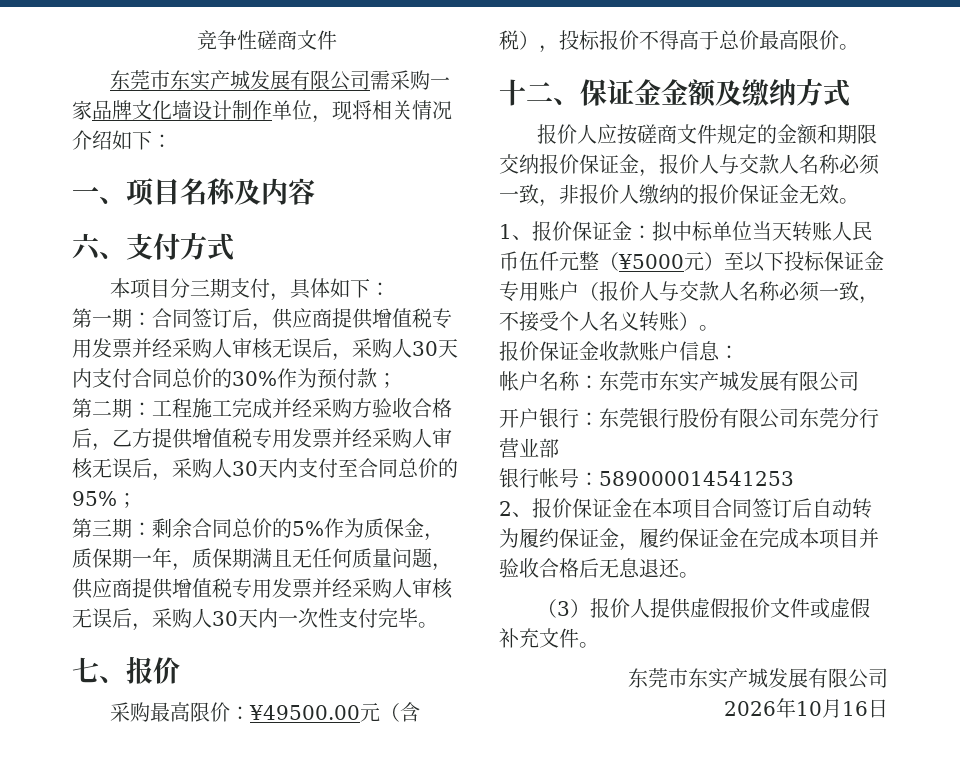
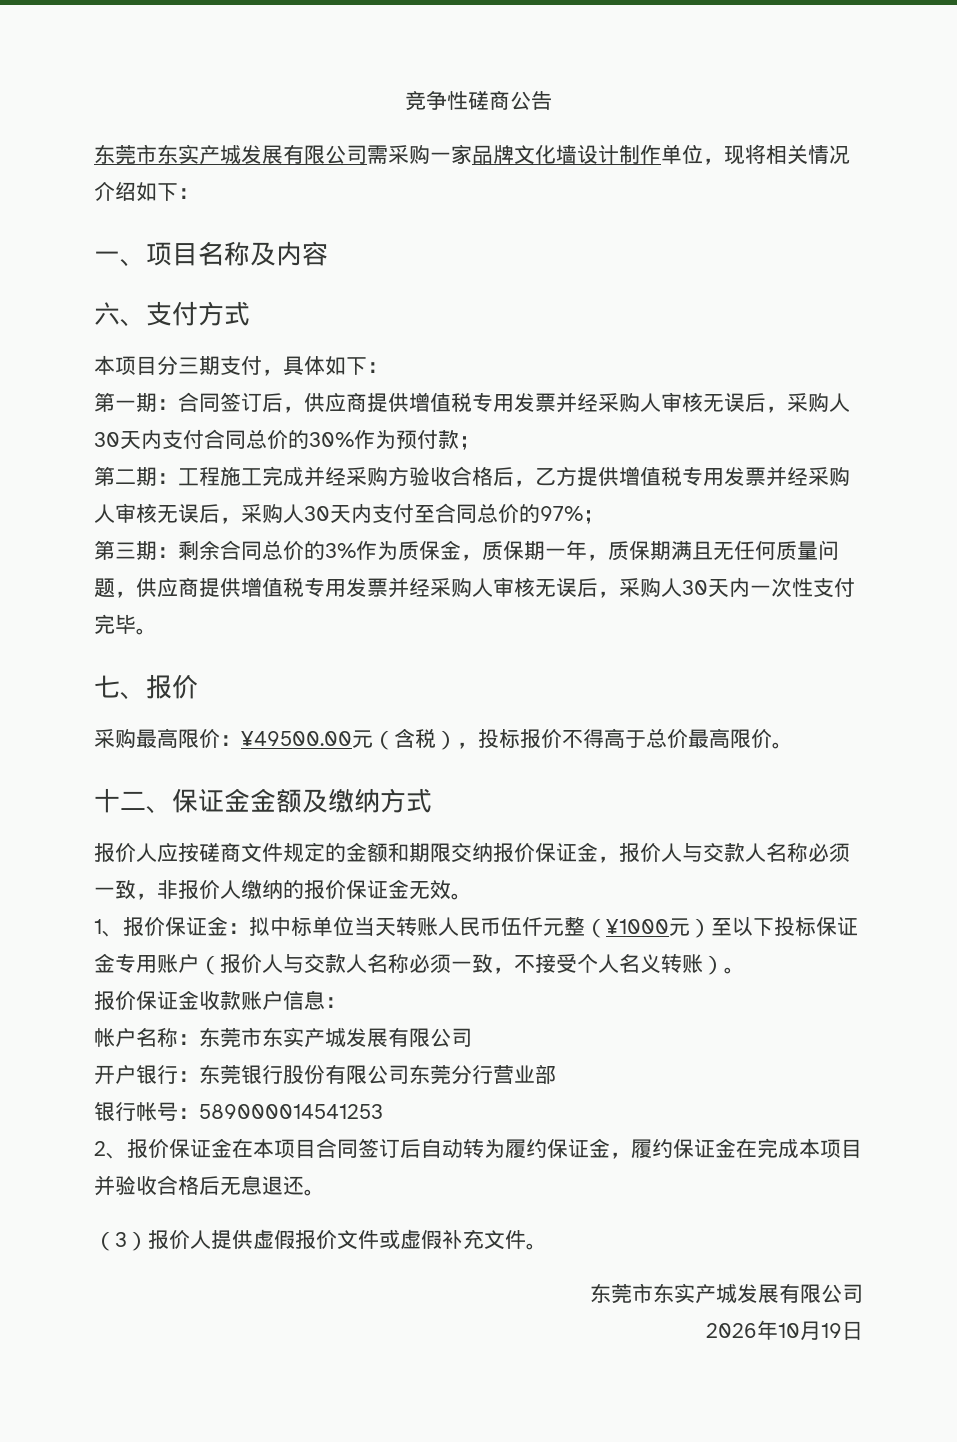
[296,30,337,50] 文件 -> [510,91,552,110] 公告
[72,491,117,506] 95% -> [540,506,583,521] 97%
[292,521,324,536] 5% -> [325,543,356,558] 3%
[618,254,684,269] ¥5000 -> [606,919,669,934] ¥1000
[842,701,868,716] 16 -> [821,1323,842,1338] 19

